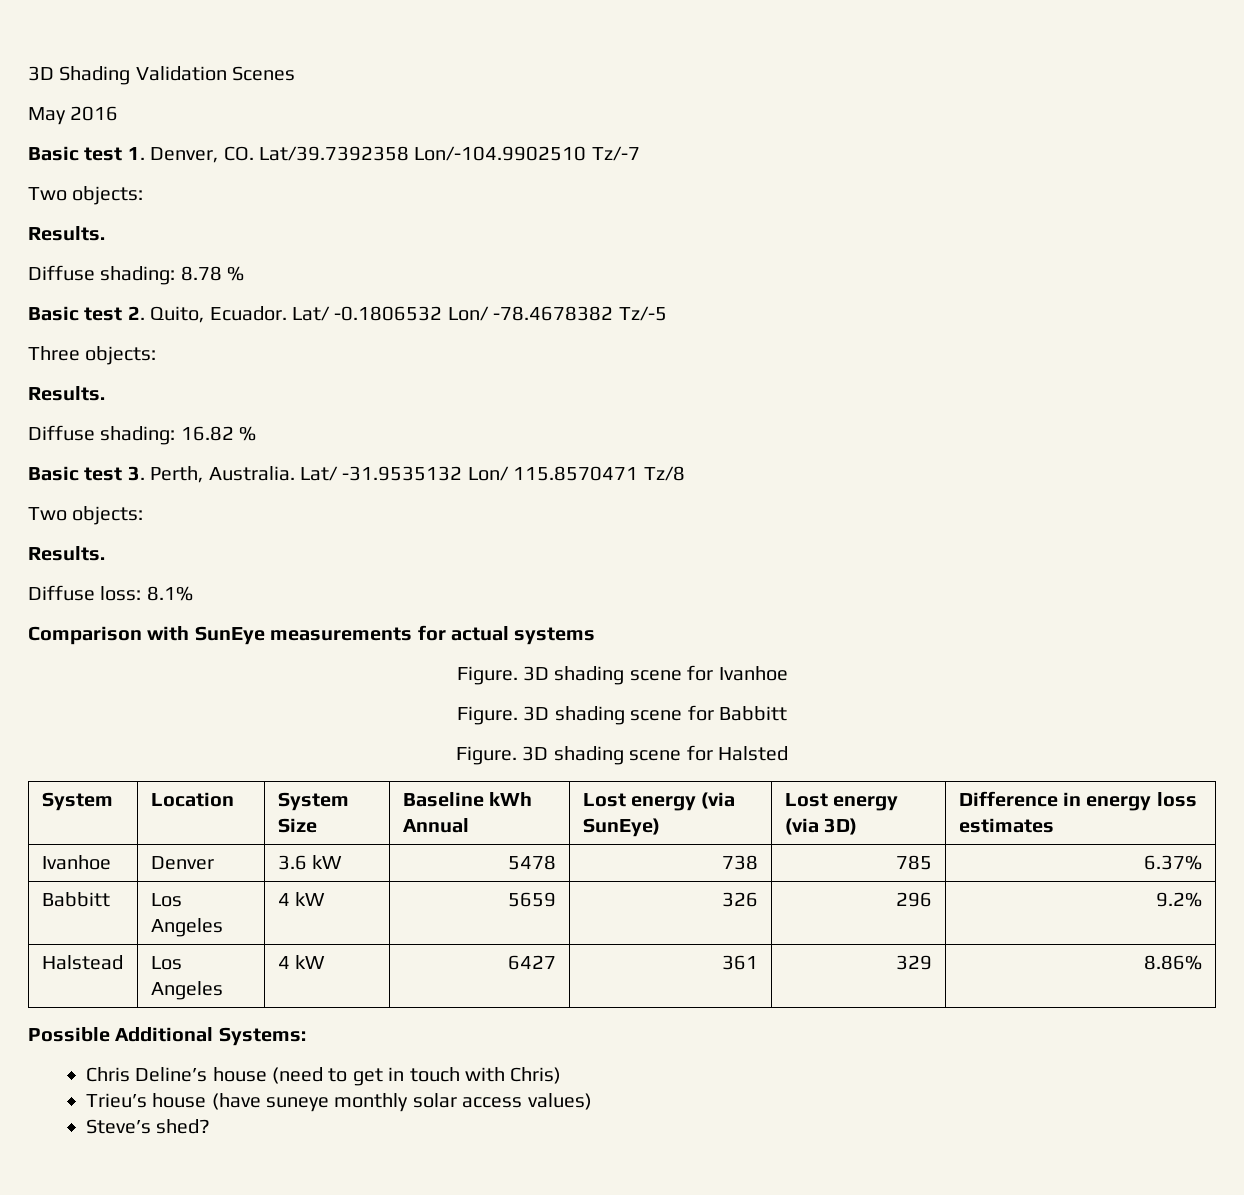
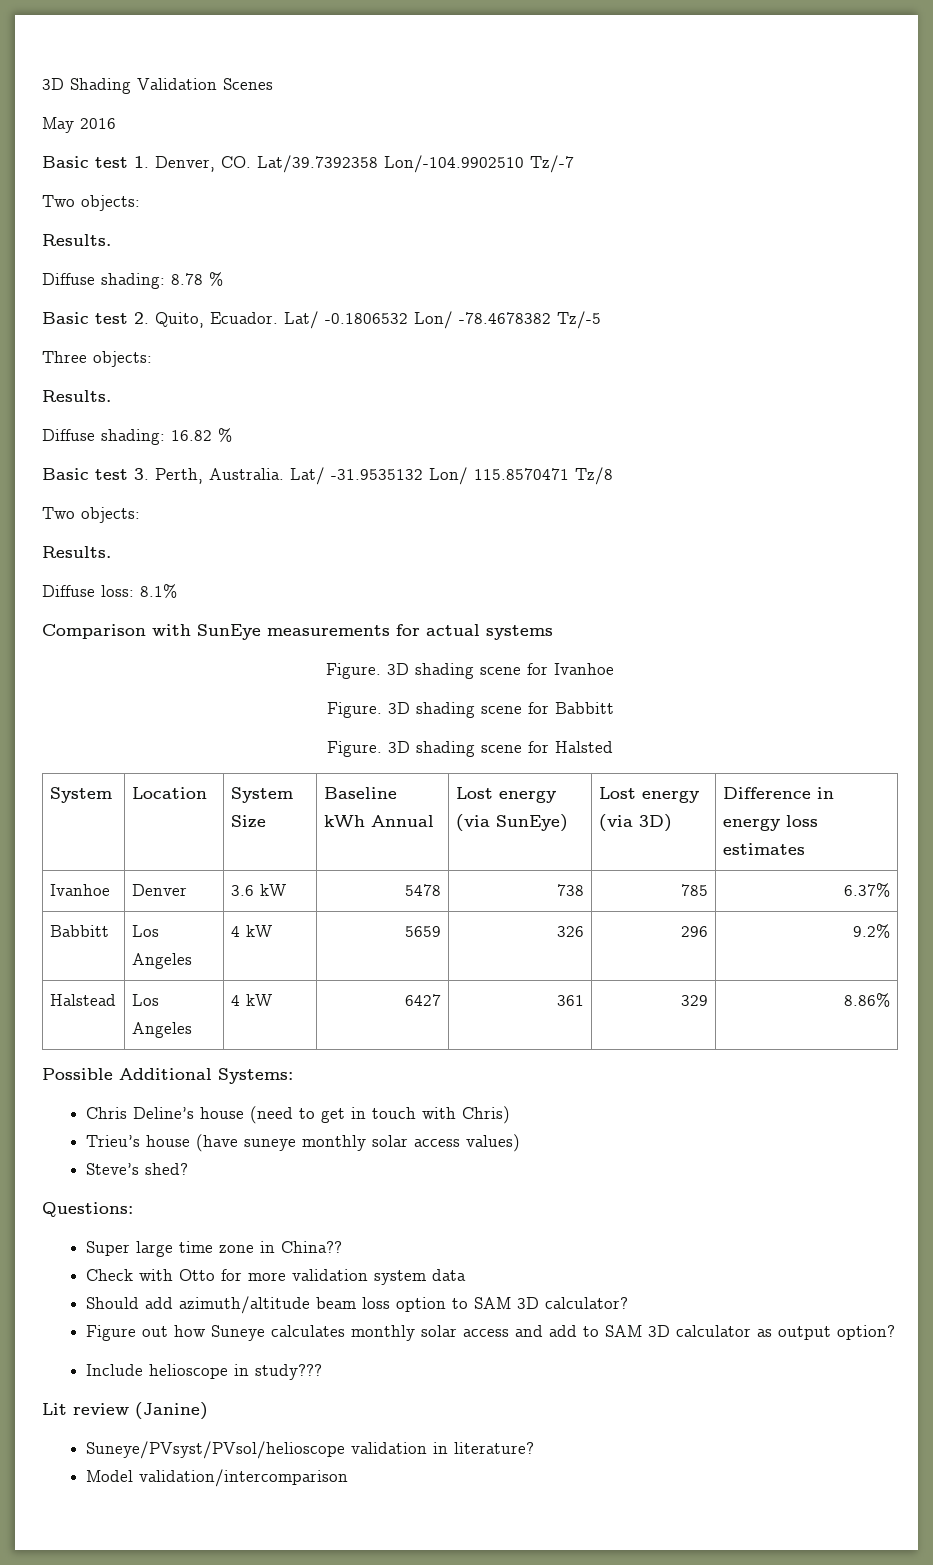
(211, 1126) none -> [42,1202,133,1217] [86,1241,343,1257] [86,1269,467,1285] [86,1296,629,1314] [86,1325,896,1341] [86,1364,323,1380] [42,1402,208,1420] [86,1441,535,1459] [86,1469,349,1487] // Questions: // Super large time zone in China?? // Check with Otto for more validation system data // Should add azimuth/altitude beam loss option to SAM 3D calculator? // Figure out how Suneye calculates monthly solar access and add to SAM 3D calculator as output option? // Include helioscope in study??? // Lit review (Janine) // Suneye/PVsyst/PVsol/helioscope validation in literature? // Model validation/intercomparison

